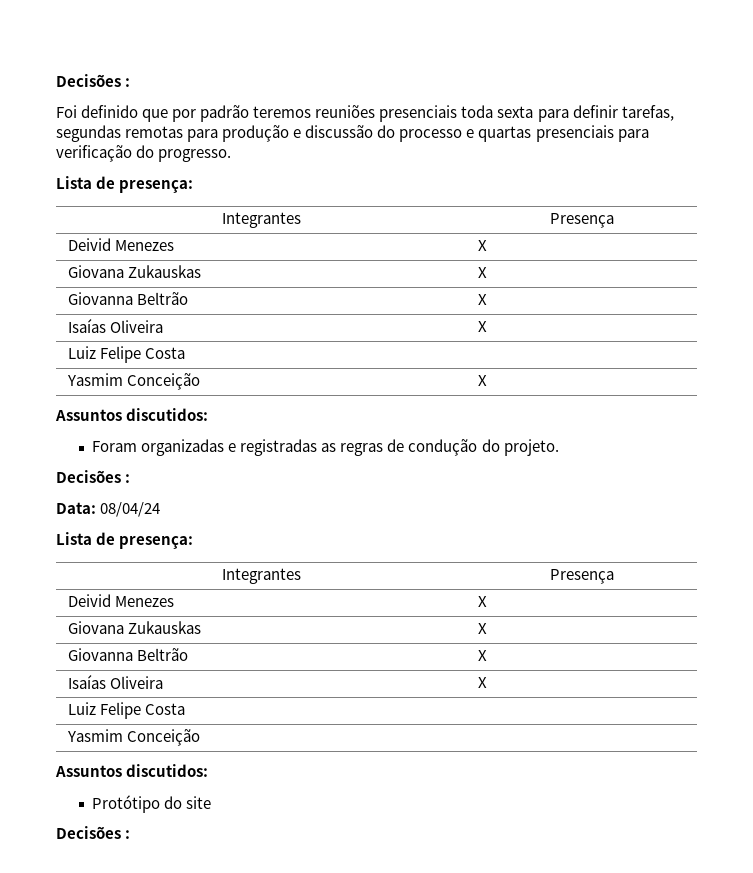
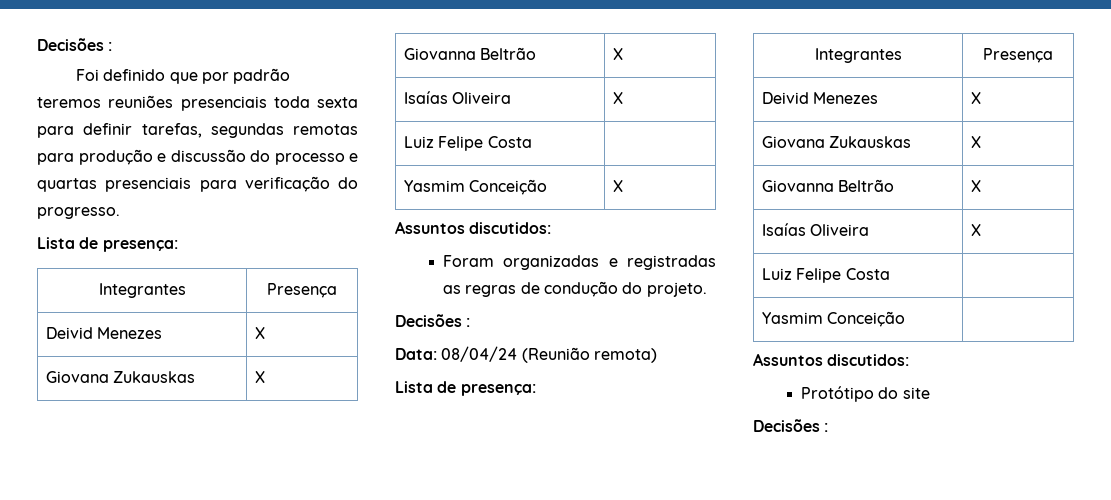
(161, 509) none -> [521,347,657,363] (Reunião remota)

